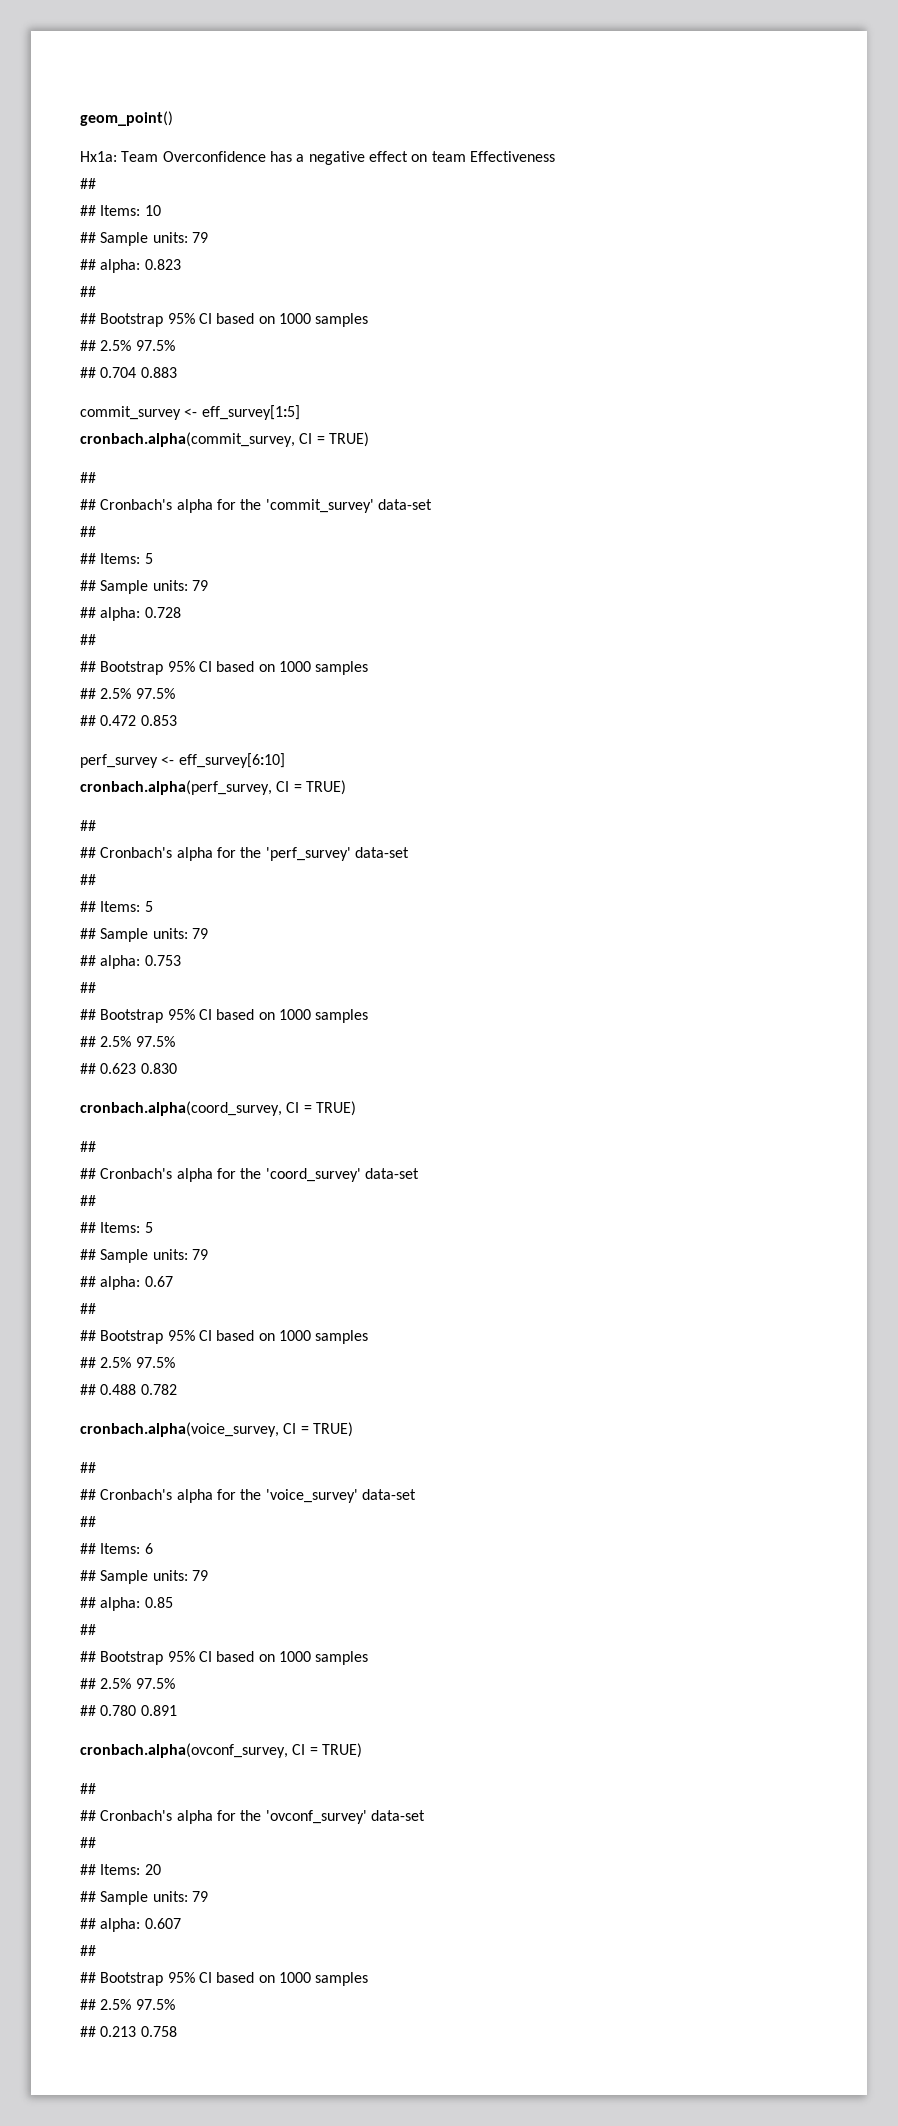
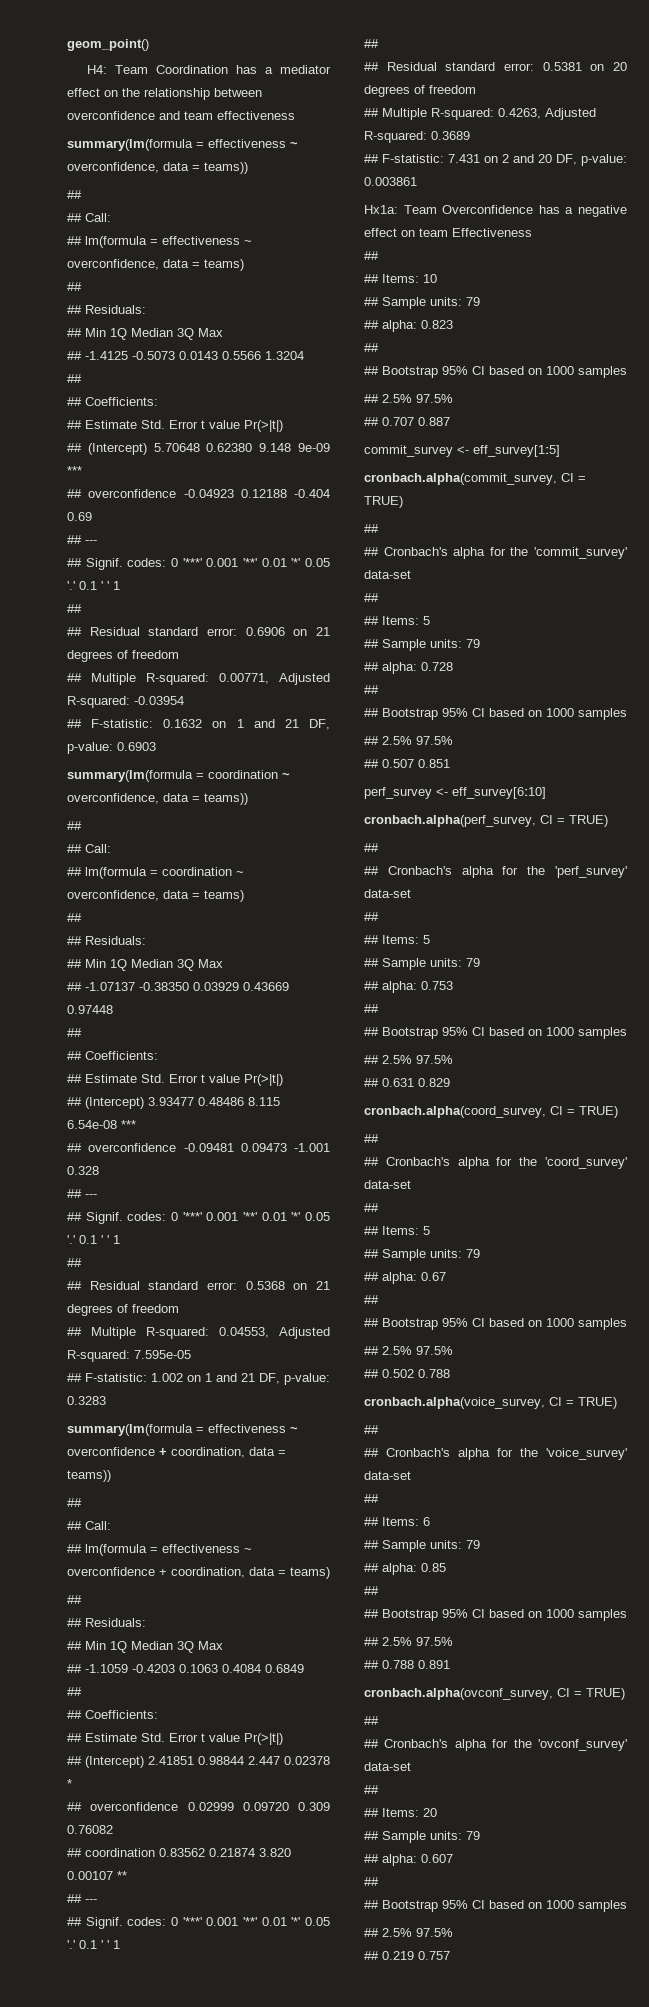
(173, 118) none -> [86,65,331,74] [67,88,262,100] [67,111,295,120] [67,139,298,151] [67,162,248,174] [67,190,82,199] [67,213,111,222] [67,236,252,248] [67,259,244,271] [67,282,82,291] [67,305,146,314] [67,328,223,340] [67,351,304,360] [67,374,82,383] [67,397,158,406] [67,420,283,432] [67,443,330,455] [67,466,82,475] [67,489,330,498] [67,512,92,521] [67,535,97,544] [67,558,330,570] [67,581,120,590] [67,604,82,613] [67,627,330,636] [67,650,179,662] [67,673,330,685] [67,696,184,708] [67,719,330,730] [67,742,156,754] [67,770,290,782] [67,793,248,805] [67,821,82,830] [67,844,111,853] [67,867,244,879] [67,890,244,902] [67,913,82,922] [67,936,146,945] [67,959,223,971] [67,982,289,991] [67,1005,113,1014] [67,1028,82,1037] [67,1051,158,1060] [67,1074,283,1086] [67,1097,280,1109] [67,1120,136,1129] [67,1143,330,1152] [67,1166,99,1175] [67,1189,97,1198] [67,1212,330,1224] [67,1235,120,1244] [67,1258,82,1267] [67,1281,330,1290] [67,1304,179,1316] [67,1327,330,1339] [67,1350,191,1362] [67,1373,330,1385] [67,1396,106,1405] [67,1424,298,1436] [67,1447,286,1458] [67,1470,111,1482] [67,1498,82,1507] [67,1521,111,1530] [67,1544,252,1556] [67,1567,330,1579] [67,1595,82,1604] [67,1618,146,1627] [67,1641,223,1653] [67,1664,304,1673] [67,1687,82,1696] [67,1710,158,1719] [67,1733,283,1745] [67,1756,330,1768] [67,1779,72,1788] [67,1802,330,1811] [67,1825,113,1834] [67,1848,291,1857] [67,1871,127,1880] [67,1894,97,1903] [67,1917,330,1929] [67,1940,120,1949] [364,39,379,48] [364,62,627,71] [364,85,476,97] [364,108,596,120] [364,131,470,143] [364,154,627,166] [364,177,417,186] // H4: Team Coordination has a mediator effect on the relationship between overconfidence and team effectiveness // summary(lm(formula = effectiveness ~ overconfidence, data = teams)) // ## // ## Call: // ## lm(formula = effectiveness ~ overconfidence, data = teams) // ## // ## Residuals: // ## Min 1Q Median 3Q Max // ## -1.4125 -0.5073 0.0143 0.5566 1.3204 // ## // ## Coefficients: // ## Estimate Std. Error t value Pr(>|t|) // ## (Intercept) 5.70648 0.62380 9.148 9e-09 *** // ## overconfidence -0.04923 0.12188 -0.404 0.69 // ## --- // ## Signif. codes: 0 '***' 0.001 '**' 0.01 '*' 0.05 '.' 0.1 ' ' 1 // ## // ## Residual standard error: 0.6906 on 21 degrees of freedom // ## Multiple R-squared: 0.00771, Adjusted R-squared: -0.03954 // ## F-statistic: 0.1632 on 1 and 21 DF, p-value: 0.6903 // summary(lm(formula = coordination ~ overconfidence, data = teams)) // ## // ## Call: // ## lm(formula = coordination ~ overconfidence, data = teams) // ## // ## Residuals: // ## Min 1Q Median 3Q Max // ## -1.07137 -0.38350 0.03929 0.43669 0.97448 // ## // ## Coefficients: // ## Estimate Std. Error t value Pr(>|t|) // ## (Intercept) 3.93477 0.48486 8.115 6.54e-08 *** // ## overconfidence -0.09481 0.09473 -1.001 0.328 // ## --- // ## Signif. codes: 0 '***' 0.001 '**' 0.01 '*' 0.05 '.' 0.1 ' ' 1 // ## // ## Residual standard error: 0.5368 on 21 degrees of freedom // ## Multiple R-squared: 0.04553, Adjusted R-squared: 7.595e-05 // ## F-statistic: 1.002 on 1 and 21 DF, p-value: 0.3283 // summary(lm(formula = effectiveness ~ overconfidence + coordination, data = teams)) // ## // ## Call: // ## lm(formula = effectiveness ~ overconfidence + coordination, data = teams) // ## // ## Residuals: // ## Min 1Q Median 3Q Max // ## -1.1059 -0.4203 0.1063 0.4084 0.6849 // ## // ## Coefficients: // ## Estimate Std. Error t value Pr(>|t|) // ## (Intercept) 2.41851 0.98844 2.447 0.02378 * // ## overconfidence 0.02999 0.09720 0.309 0.76082 // ## coordination 0.83562 0.21874 3.820 0.00107 ** // ## --- // ## Signif. codes: 0 '***' 0.001 '**' 0.01 '*' 0.05 '.' 0.1 ' ' 1 // ## // ## Residual standard error: 0.5381 on 20 degrees of freedom // ## Multiple R-squared: 0.4263, Adjusted R-squared: 0.3689 // ## F-statistic: 7.431 on 2 and 20 DF, p-value: 0.003861
[100,367,177,378] 0.704 0.883 -> [382,417,450,426] 0.707 0.887
[100,715,177,726] 0.472 0.853 -> [382,759,450,768] 0.507 0.851
[100,1063,177,1074] 0.623 0.830 -> [382,1078,450,1087] 0.631 0.829
[100,1384,177,1395] 0.488 0.782 -> [382,1369,450,1378] 0.502 0.788
[100,1705,137,1716] 0.780 -> [382,1660,414,1669] 0.788
[100,2026,177,2037] 0.213 0.758 -> [382,1951,450,1960] 0.219 0.757

